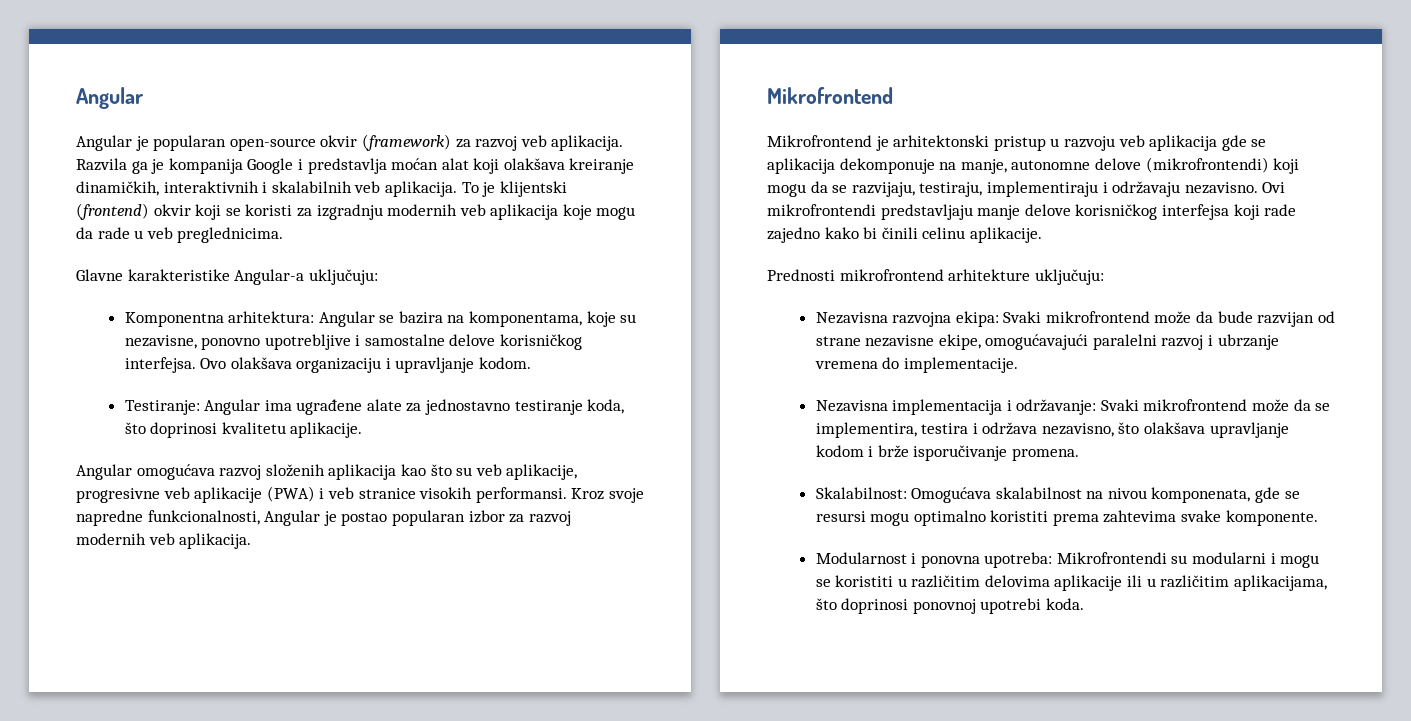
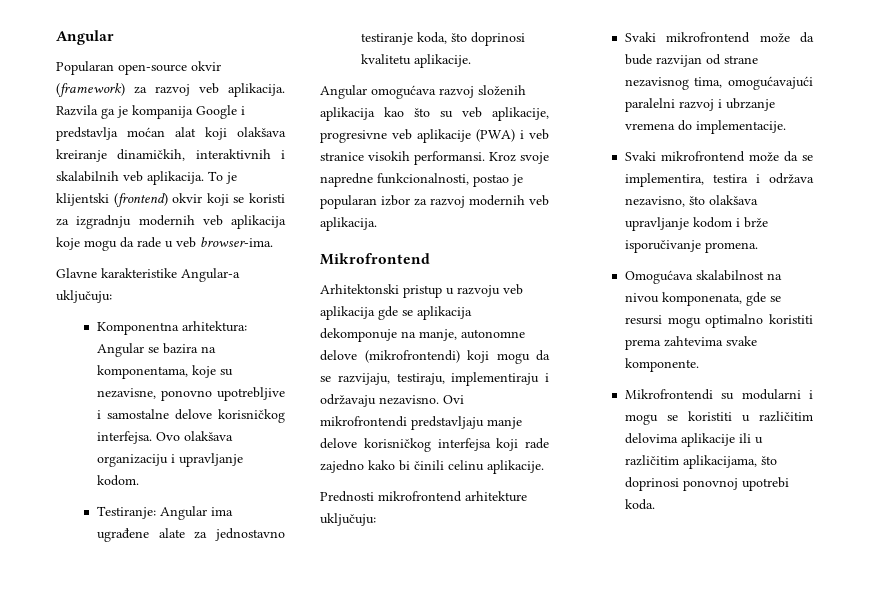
[76,135,227,151] Angular je popularan -> [56,61,114,75] Popularan
[177,227,284,243] preglednicima. -> [200,237,273,247] browser-ima.
[264,510,388,526] Angular je postao -> [473,174,523,187] postao je
[767,135,990,151] Mikrofrontend je arhitektonski -> [320,284,399,294] Arhitektonski
[815,311,999,327] Nezavisna razvojna ekipa: -> (376, 519) none
[865,334,981,350] nezavisne ekipe, -> [624,77,723,90] nezavisnog tima,
[815,399,1097,415] Nezavisna implementacija i održavanje: -> (786, 127) none
[815,487,907,499] Skalabilnost: -> (758, 247) none
[815,552,1053,568] Modularnost i ponovna upotreba: -> (699, 365) none

